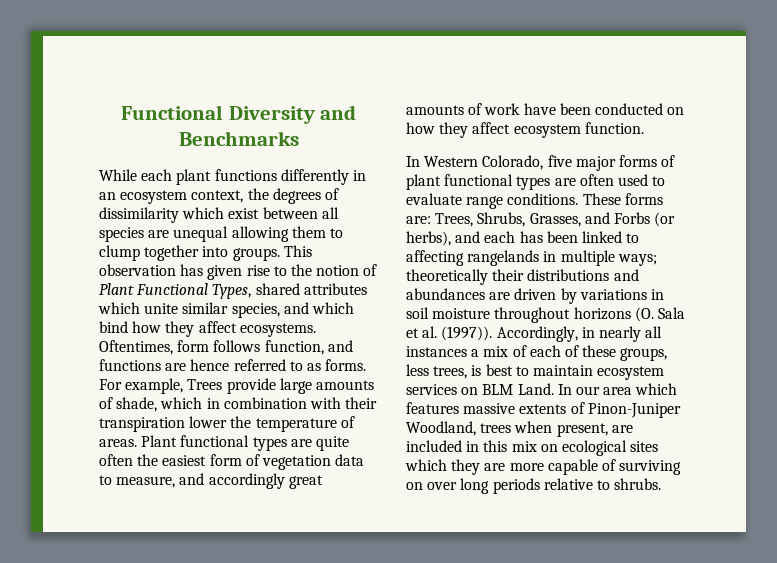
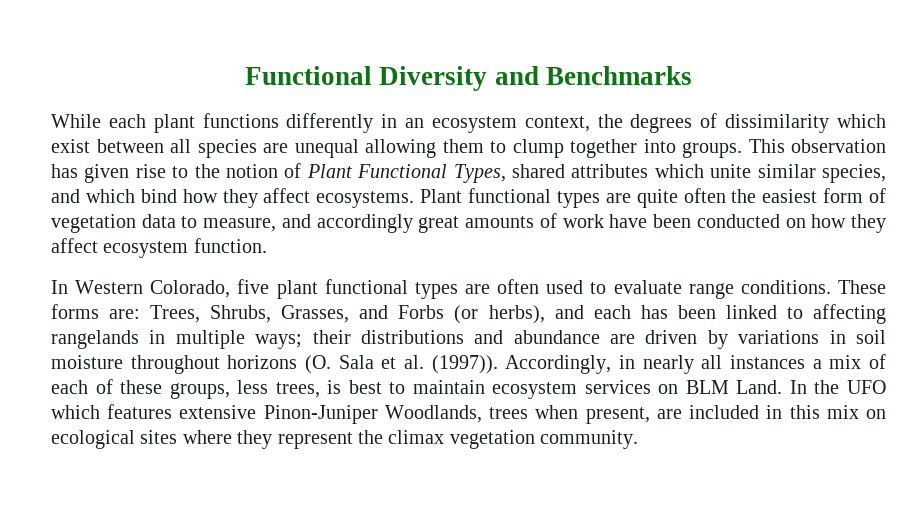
[99,340,353,355] [99,359,367,371] [99,378,374,394] [99,397,378,412] [99,416,355,432] [99,439,137,447] Oftentimes, form follows function, and functions are hence referred to as forms. For example, Trees provide large amounts of shade, which in combination with their transpiration lower the temperature of areas. -> (415, 199) none
[575,155,676,171] major forms of -> (270, 286) none
[406,269,488,285] theoretically -> (303, 341) none
[406,288,485,300] abundances -> [513,330,600,344] abundance
[575,383,678,395] [406,402,681,418] [406,421,476,436] our area which features massive extents of Pinon-Juniper Woodland, -> [814,380,886,394] [51,404,482,424] the UFO which features extensive Pinon-Juniper Woodlands,
[405,459,682,475] [406,478,662,494] which they are more capable of surviving on over long periods relative to shrubs. -> [182,430,639,449] where they represent the climax vegetation community.

